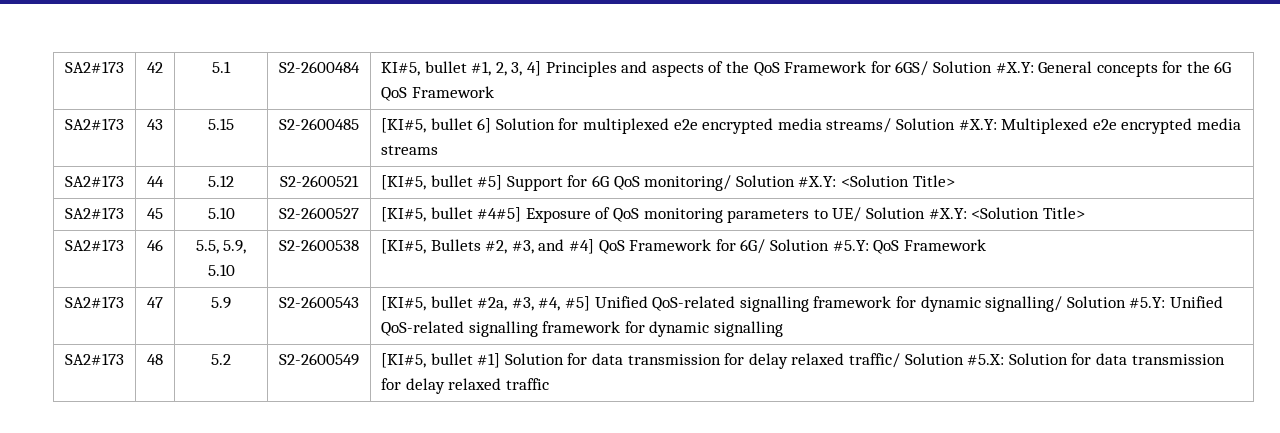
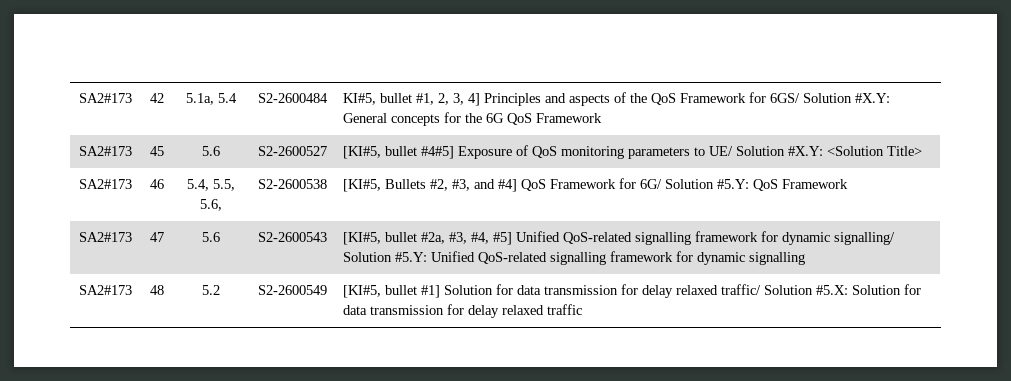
[212,61,231,73] 5.1 -> [185,93,237,105] 5.1a, 5.4
[65,118,124,130] [147,119,163,130] [208,118,234,130] [279,118,359,130] [381,118,1241,134] [381,145,439,155] [65,175,124,187] [147,176,164,187] [208,175,234,187] [280,175,359,187] [381,175,955,191] // SA2#173 | 43 | 5.15 | S2-2600485 | [KI#5, bullet 6] Solution for multiplexed e2e encrypted media streams/ Solution #X.Y: Multiplexed e2e encrypted media streams // SA2#173 | 44 | 5.12 | S2-2600521 | [KI#5, bullet #5] Support for 6G QoS monitoring/ Solution #X.Y: <Solution Title> -> (603, 118) none
[207,207,235,219] 5.10 -> [201,146,220,156] 5.6
[195,240,247,254] [207,264,235,276] 5.5, 5.9, 5.10 -> [186,179,235,191] [199,199,222,211] 5.4, 5.5, 5.6,
[211,297,231,309] 5.9 -> [201,232,220,242] 5.6

